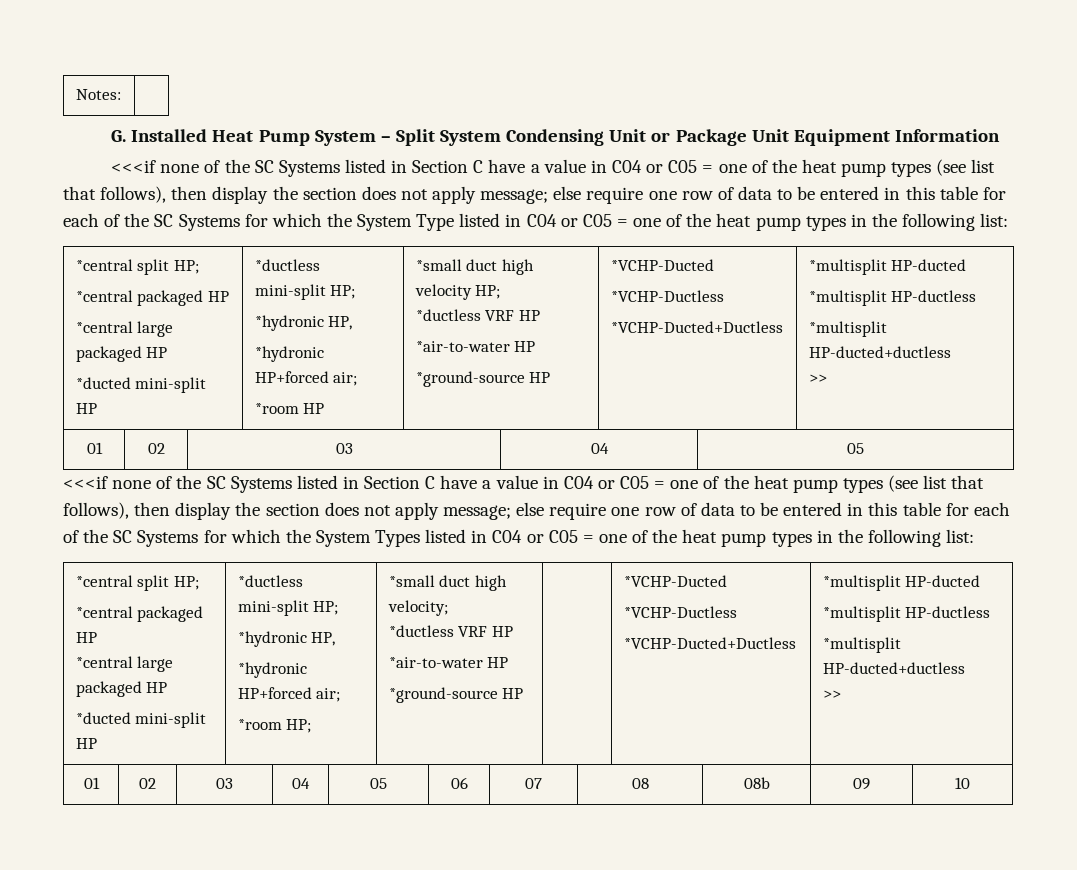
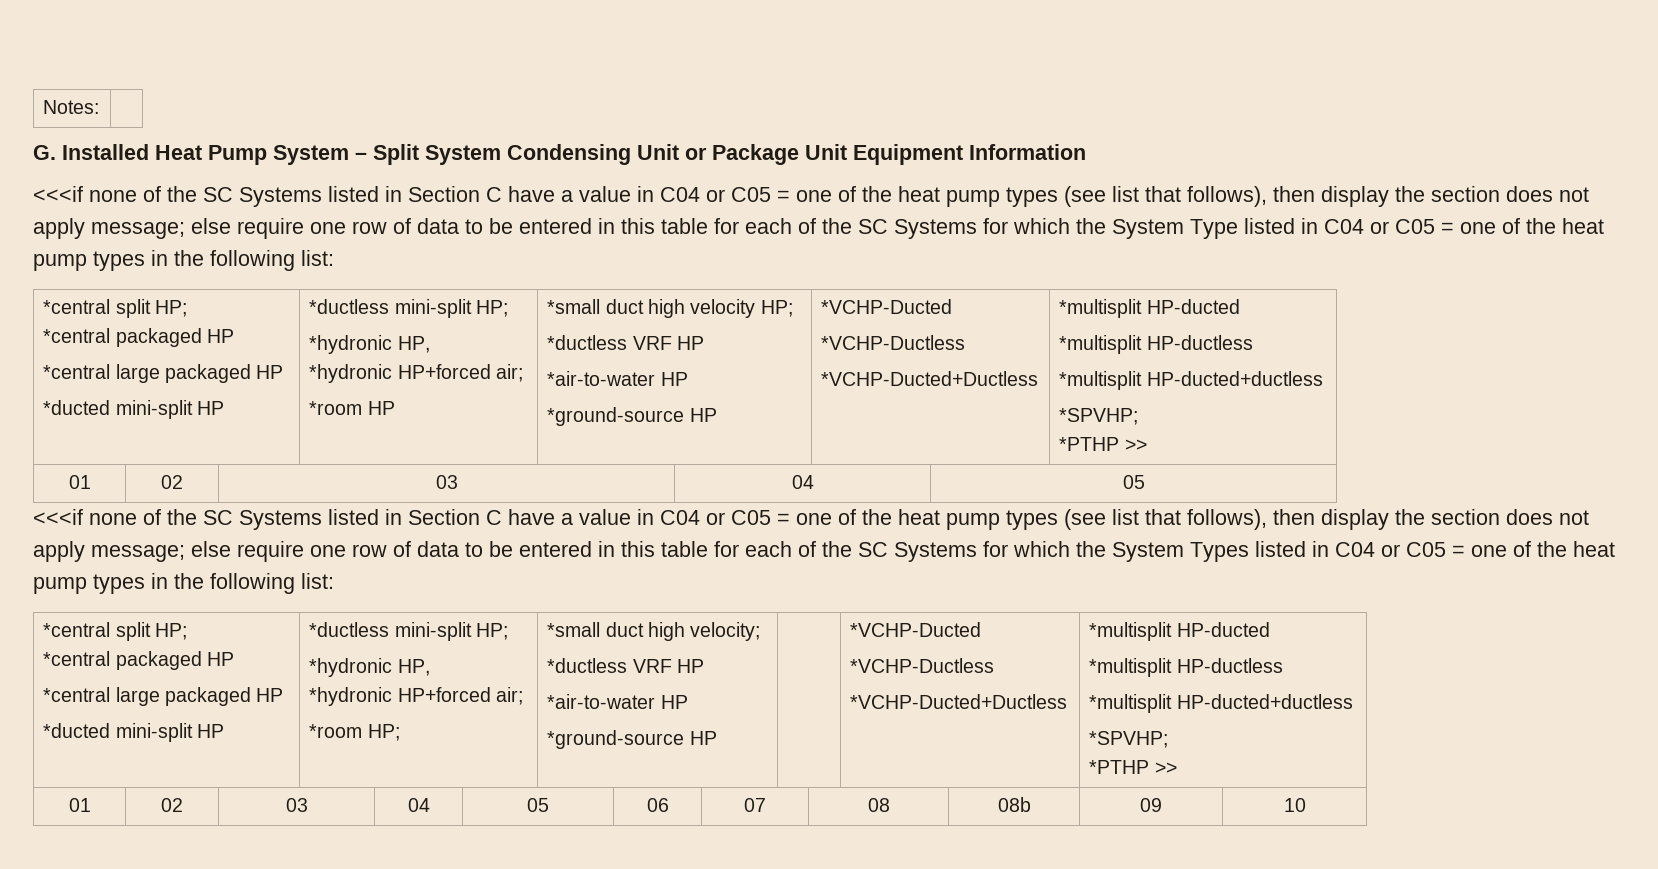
(951, 352) none -> [1059,408,1139,425] [1059,437,1120,451] *SPVHP; // *PTHP
(965, 668) none -> [1089,731,1169,748] [1089,760,1150,774] *SPVHP; // *PTHP

